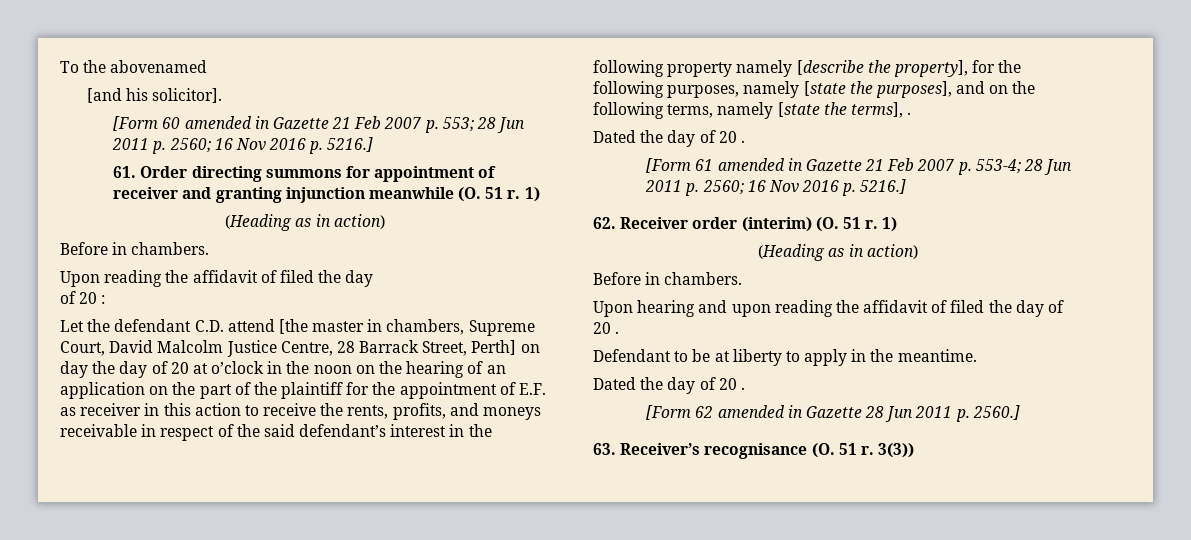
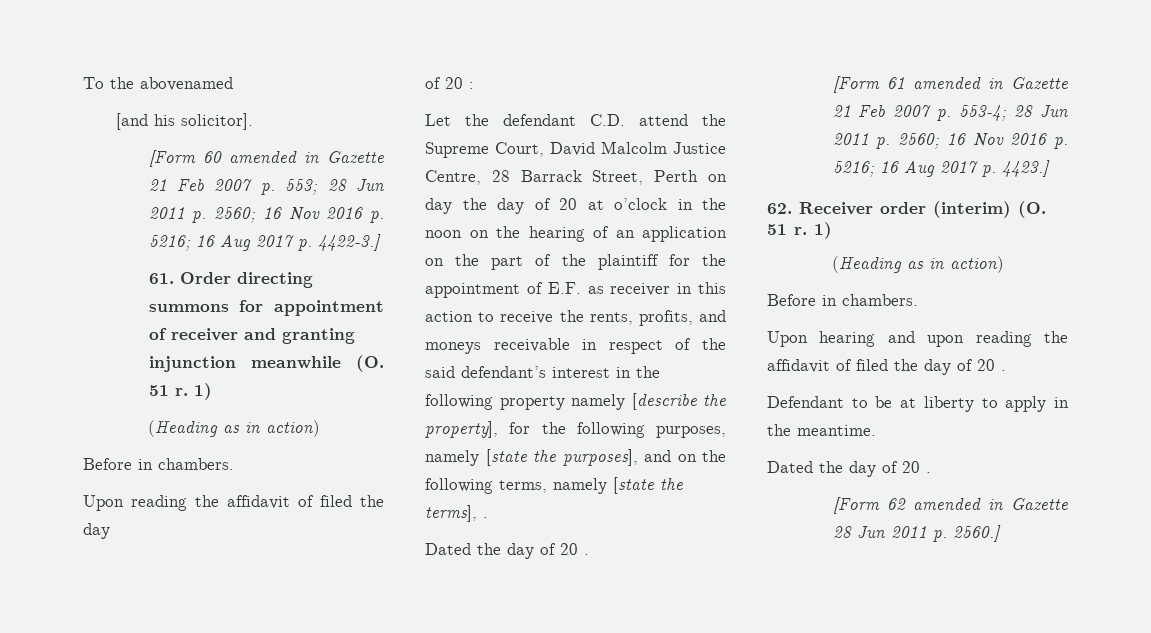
[327,137,374,152] 5216.] -> [148,234,381,251] 5216; 16 Aug 2017 p. 4422-3.]
[278,319,465,335] [the master in chambers, -> [702,114,726,126] the
[471,340,517,355] Perth] -> [654,170,699,182] Perth
[860,179,907,194] 5216.] -> [832,160,1050,177] 5216; 16 Aug 2017 p. 4423.]
[593,443,915,459] // 63. Receiver’s recognisance (O. 51 r. 3(3)) -> (1001, 533) none

